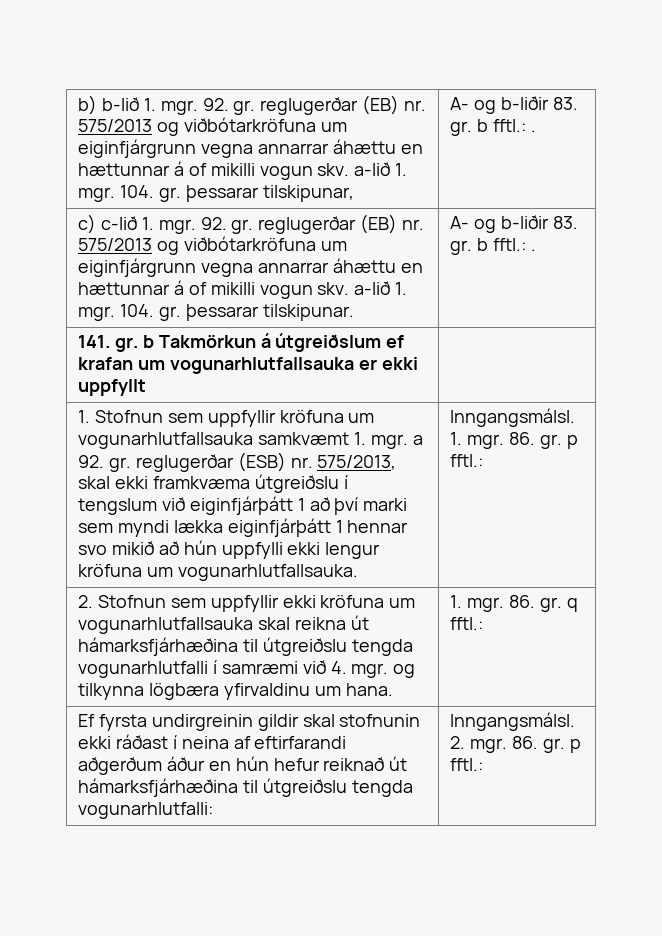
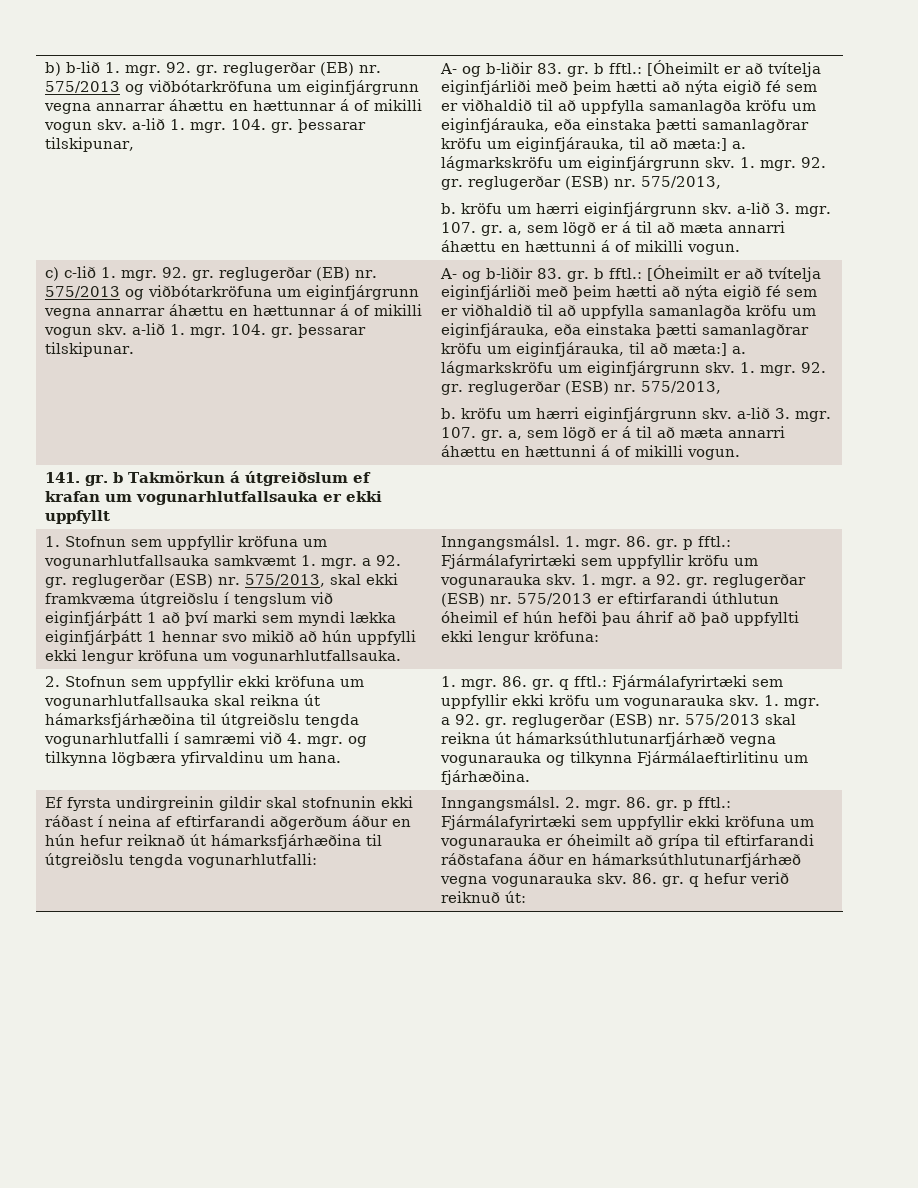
[530,130,536,132] . -> [647,60,822,77] [441,80,818,95] [441,99,817,114] [441,118,810,133] [441,137,747,152] [441,156,827,171] [441,176,722,190] [441,202,832,217] [441,221,786,236] [441,240,741,255] [Óheimilt er að tvítelja eiginfjárliði með þeim hætti að nýta eigið fé sem er viðhaldið til að uppfylla samanlagða kröfu um eiginfjárauka, eða einstaka þætti samanlagðrar kröfu um eiginfjárauka, til að mæta:] a. lágmarkskröfu um eiginfjárgrunn skv. 1. mgr. 92. gr. reglugerðar (ESB) nr. 575/2013, // b. kröfu um hærri eiginfjárgrunn skv. a-lið 3. mgr. 107. gr. a, sem lögð er á til að mæta annarri áhættu en hættunni á of mikilli vogun.
[530,249,536,251] . -> [647,265,822,282] [441,285,818,300] [441,304,817,319] [441,323,810,338] [441,342,747,357] [441,361,827,376] [441,381,722,395] [441,407,832,422] [441,426,786,441] [441,445,741,460] [Óheimilt er að tvítelja eiginfjárliði með þeim hætti að nýta eigið fé sem er viðhaldið til að uppfylla samanlagða kröfu um eiginfjárauka, eða einstaka þætti samanlagðrar kröfu um eiginfjárauka, til að mæta:] a. lágmarkskröfu um eiginfjárgrunn skv. 1. mgr. 92. gr. reglugerðar (ESB) nr. 575/2013, // b. kröfu um hærri eiginfjárgrunn skv. a-lið 3. mgr. 107. gr. a, sem lögð er á til að mæta annarri áhættu en hættunni á of mikilli vogun.
(484, 460) none -> [441,554,759,569] [440,574,807,588] [441,592,780,607] [441,611,800,626] [441,630,600,645] Fjármálafyrirtæki sem uppfyllir kröfu um vogunarauka skv. 1. mgr. a 92. gr. reglugerðar (ESB) nr. 575/2013 er eftirfarandi úthlutun óheimil ef hún hefði þau áhrif að það uppfyllti ekki lengur kröfuna:
(484, 623) none -> [612,675,784,690] [441,694,821,709] [441,714,797,728] [441,732,777,747] [440,751,809,766] [441,770,531,785] Fjármálafyrirtæki sem uppfyllir ekki kröfu um vogunarauka skv. 1. mgr. a 92. gr. reglugerðar (ESB) nr. 575/2013 skal reikna út hámarksúthlutunarfjárhæð vegna vogunarauka og tilkynna Fjármálaeftirlitinu um fjárhæðina.
(484, 764) none -> [441,815,815,830] [440,834,815,849] [441,853,802,868] [440,872,790,887] [441,891,527,903] Fjármálafyrirtæki sem uppfyllir ekki kröfuna um vogunarauka er óheimilt að grípa til eftirfarandi ráðstafana áður en hámarksúthlutunarfjárhæð vegna vogunarauka skv. 86. gr. q hefur verið reiknuð út:

